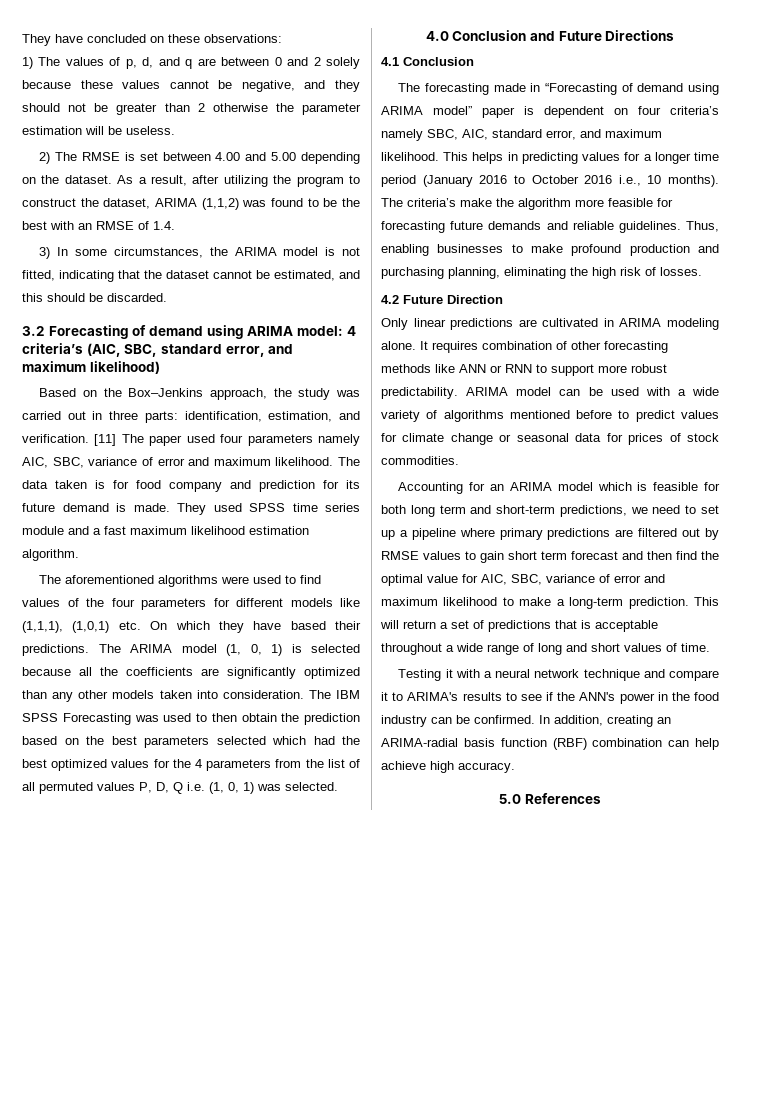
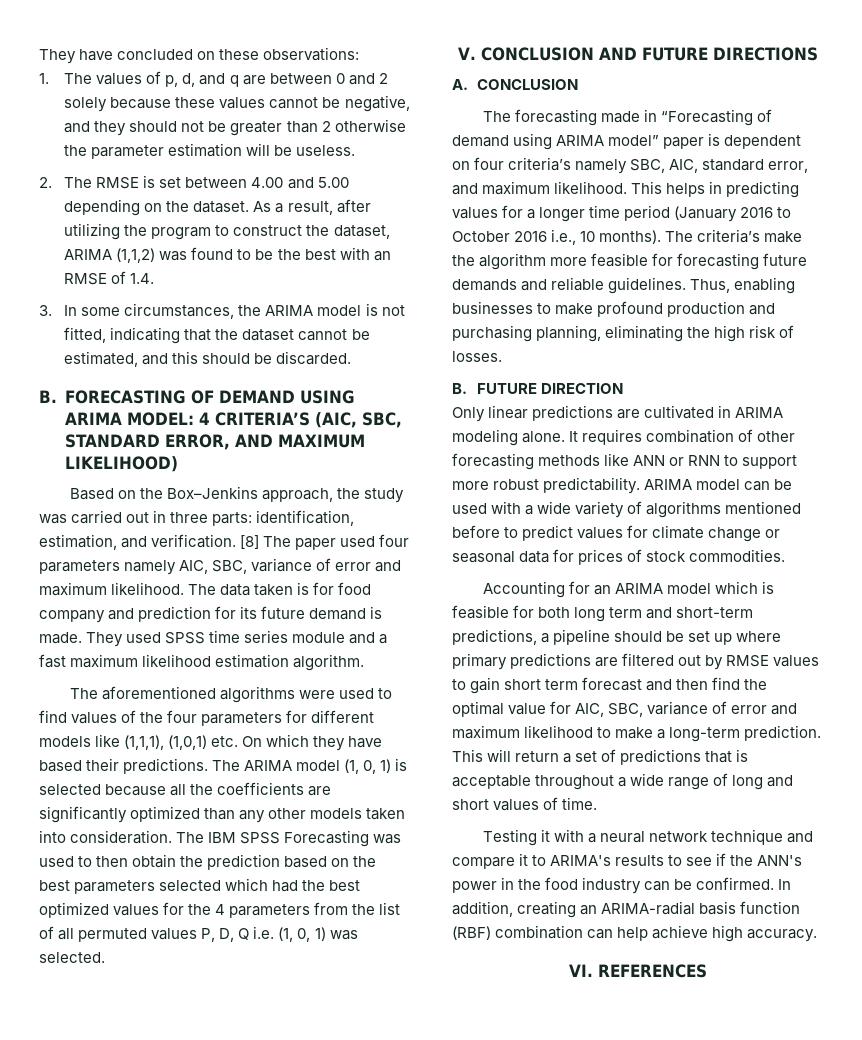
[22,57,33,69] 1) -> [39,73,49,84] 1.
[39,152,51,164] 2) -> [39,177,52,188] 2.
[39,247,51,259] 3) -> [39,305,52,316] 3.
[22,325,356,339] [22,343,294,357] [22,361,160,374] 3.2 Forecasting of demand using ARIMA model: 4 criteria’s (AIC, SBC, standard error, and maximum likelihood) -> [39,390,355,404] [64,412,403,428] [64,434,366,450] [64,456,178,472] B. FORECASTING OF DEMAND USING ARIMA MODEL: 4 CRITERIA’S (AIC, SBC, STANDARD ERROR, AND MAXIMUM LIKELIHOOD)
[94,434,117,446] [11] -> [240,535,260,549] [8]
[425,30,675,41] [381,57,474,66] 4.0 Conclusion and Future Directions // 4.1 Conclusion -> [457,47,818,61] [452,79,579,90] V. CONCLUSION AND FUTURE DIRECTIONS // A. CONCLUSION
[381,295,503,304] 4.2 Future Direction -> [452,383,624,394] B. FUTURE DIRECTION
[630,505,719,514] [381,528,456,540] we need to set up a pipeline -> [541,629,733,645] a pipeline should be set up
[499,793,601,804] 5.0 References -> [568,964,707,978] VI. REFERENCES

